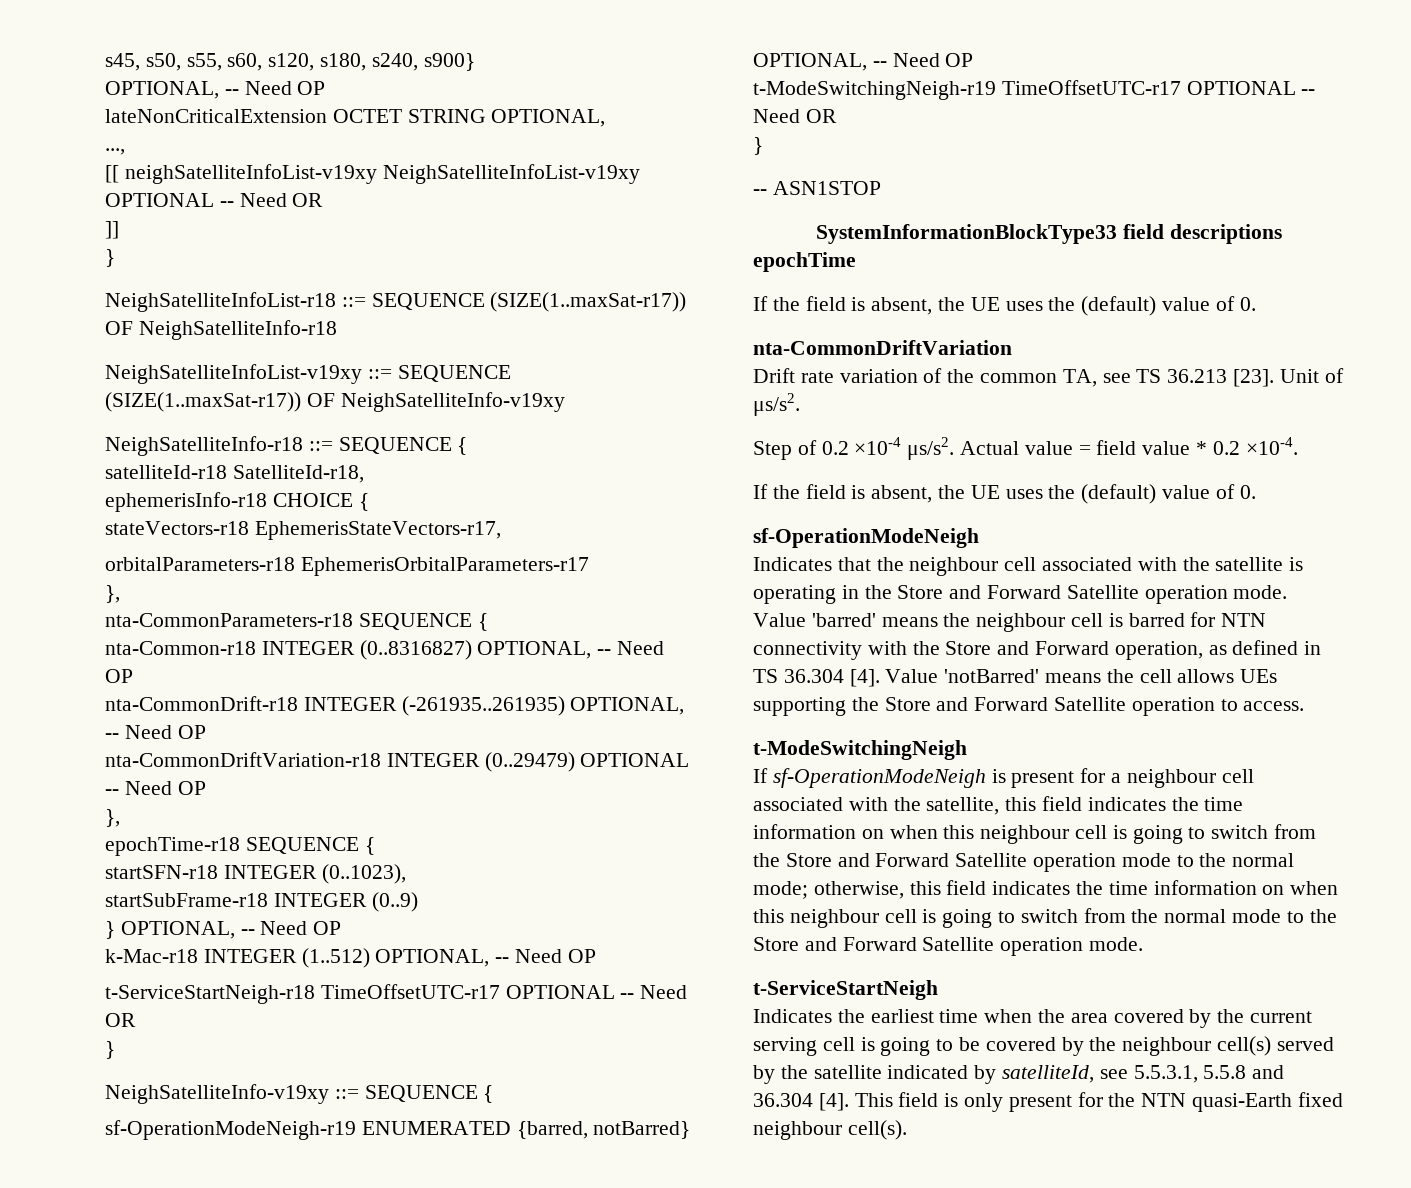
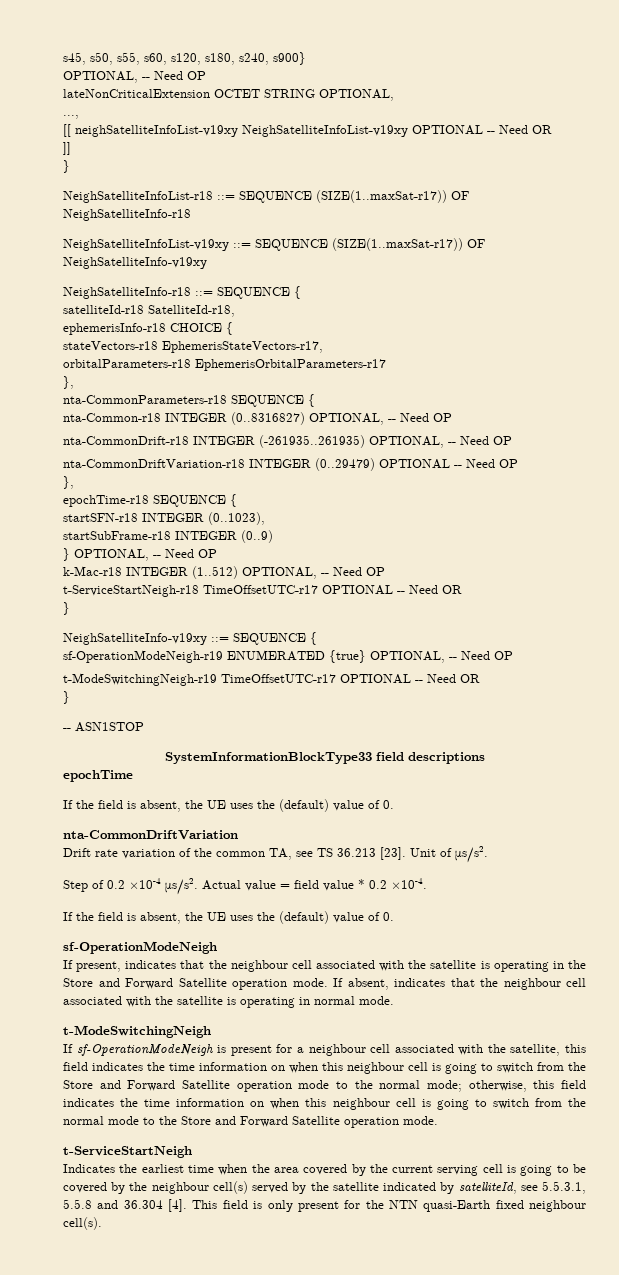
[516,1121,691,1139] {barred, notBarred} -> [329,650,366,663] {true}
[753,557,832,571] Indicates -> [63,960,177,972] If present, indicates
[753,612,1267,632] [753,640,1322,660] [753,669,1278,687] [753,697,1305,716] Value 'barred' means the neighbour cell is barred for NTN connectivity with the Store and Forward operation, as defined in TS 36.304 [4]. Value 'notBarred' means the cell allows UEs supporting the Store and Forward Satellite operation to access. -> [333,978,586,990] [63,996,394,1008] If absent, indicates that the neighbour cell associated with the satellite is operating in normal mode.

